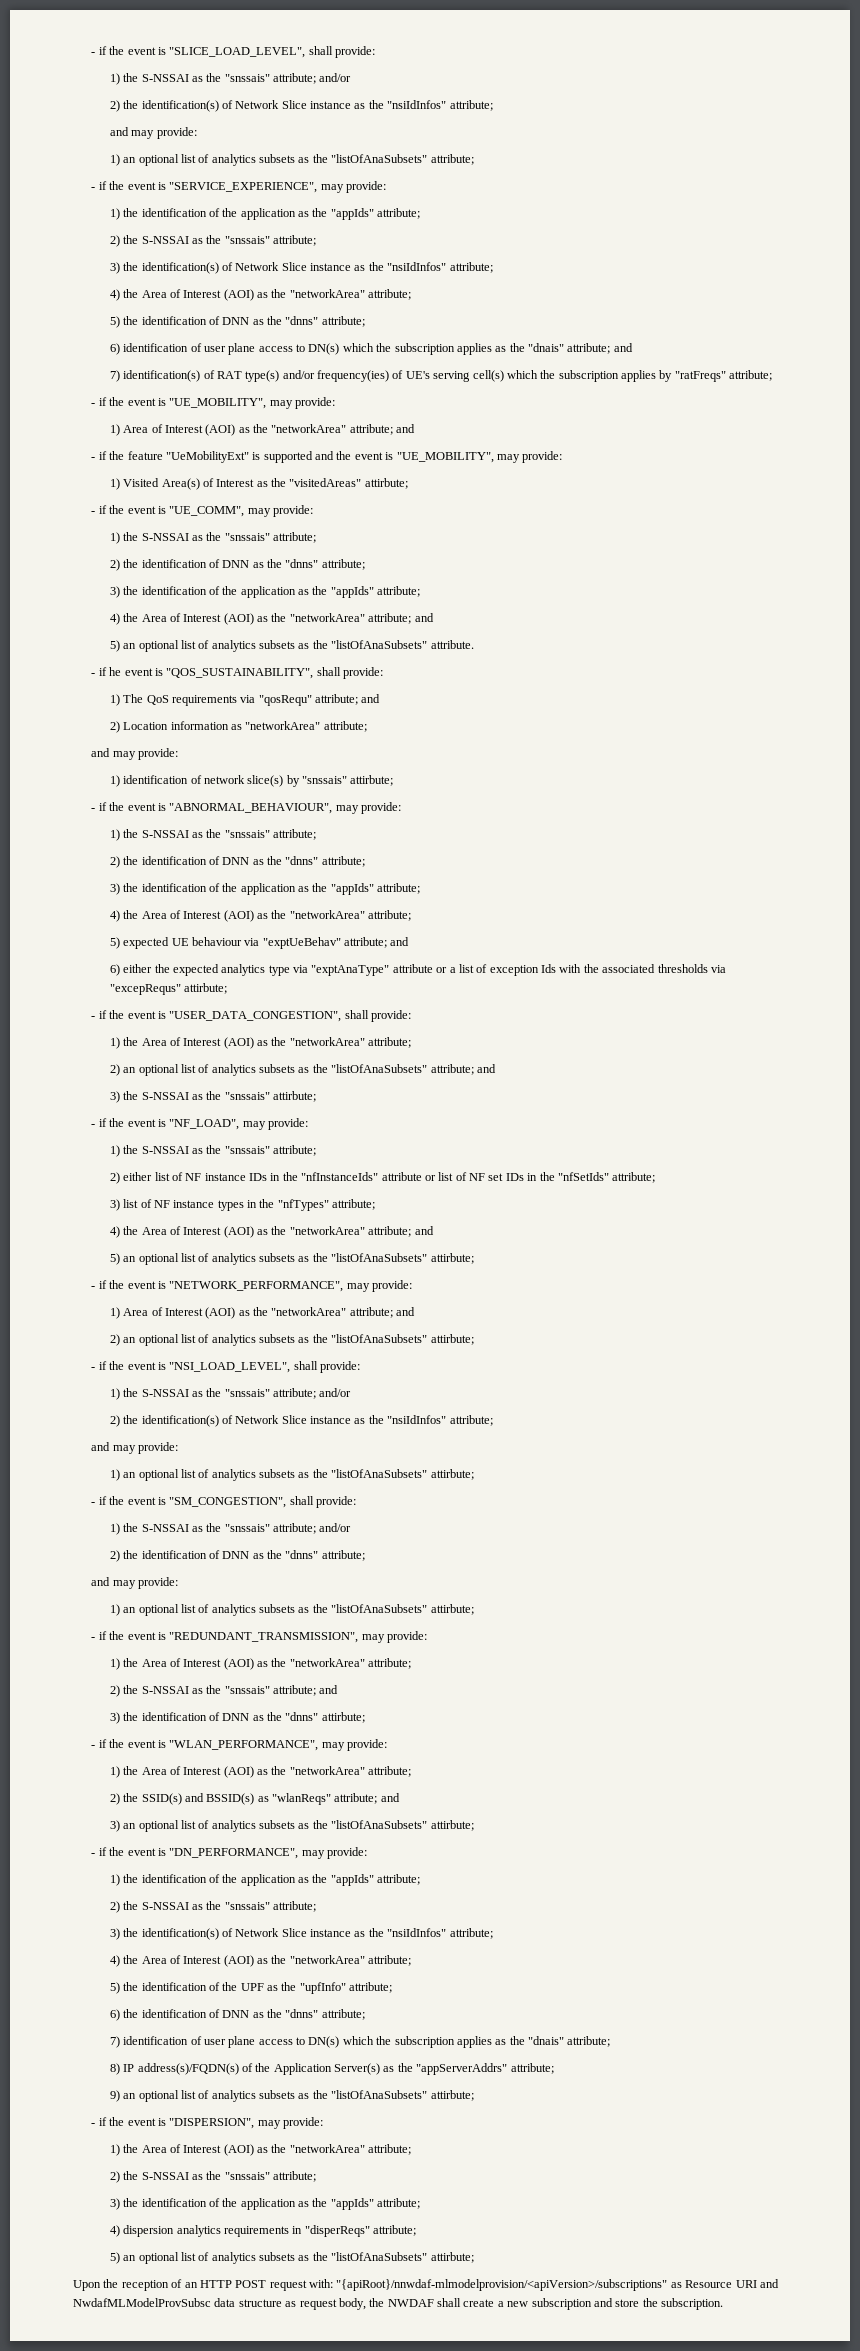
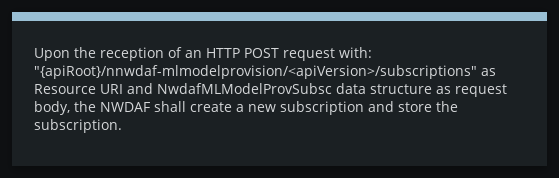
[91,46,375,58] [109,73,352,85] [109,100,493,112] [109,127,197,139] [109,154,474,166] [91,181,386,193] [109,208,421,220] [109,235,316,247] [109,262,493,274] [109,289,412,301] [109,316,365,328] [109,343,633,355] [109,370,773,382] [91,397,335,409] [109,424,416,436] [91,451,563,463] [109,478,408,490] [91,505,313,517] [109,532,316,544] [109,559,365,571] [109,586,421,598] [109,613,434,625] [109,640,474,652] [91,667,383,679] [109,694,381,706] [109,721,367,733] [91,748,179,760] [109,775,394,787] [91,802,401,814] [109,829,316,841] [109,856,365,868] [109,883,421,895] [109,910,412,922] [109,937,410,949] [109,964,726,976] [109,983,228,995] [91,1010,411,1022] [109,1037,412,1049] [109,1064,496,1076] [109,1091,316,1103] [91,1118,308,1130] [109,1145,316,1157] [109,1172,656,1184] [109,1199,376,1211] [109,1226,434,1238] [109,1253,474,1265] [91,1280,412,1292] [109,1307,416,1319] [109,1334,474,1346] [91,1361,360,1373] [109,1388,352,1400] [109,1415,493,1427] [91,1442,179,1454] [109,1469,474,1481] [91,1496,356,1508] [109,1523,352,1535] [109,1550,365,1562] [91,1577,179,1589] [109,1604,474,1616] [91,1631,427,1643] [109,1658,412,1670] [109,1685,339,1697] [109,1712,365,1724] [91,1739,387,1751] [109,1766,412,1778] [109,1793,400,1805] [109,1820,474,1832] [91,1847,367,1859] [109,1874,421,1886] [109,1901,316,1913] [109,1928,493,1940] [109,1955,412,1967] [109,1982,393,1994] [109,2009,365,2021] [109,2036,611,2048] [109,2063,554,2075] [109,2090,474,2102] [91,2117,323,2129] [109,2144,412,2156] [109,2171,316,2183] [109,2198,421,2210] [109,2225,416,2237] [109,2252,474,2264] - if the event is "SLICE_LOAD_LEVEL", shall provide: // 1) the S-NSSAI as the "snssais" attribute; and/or // 2) the identification(s) of Network Slice instance as the "nsiIdInfos" attribute; // and may provide: // 1) an optional list of analytics subsets as the "listOfAnaSubsets" attribute; // - if the event is "SERVICE_EXPERIENCE", may provide: // 1) the identification of the application as the "appIds" attribute; // 2) the S-NSSAI as the "snssais" attribute; // 3) the identification(s) of Network Slice instance as the "nsiIdInfos" attribute; // 4) the Area of Interest (AOI) as the "networkArea" attribute; // 5) the identification of DNN as the "dnns" attribute; // 6) identification of user plane access to DN(s) which the subscription applies as the "dnais" attribute; and // 7) identification(s) of RAT type(s) and/or frequency(ies) of UE's serving cell(s) which the subscription applies by "ratFreqs" attribute; // - if the event is "UE_MOBILITY", may provide: // 1) Area of Interest (AOI) as the "networkArea" attribute; and // - if the feature "UeMobilityExt" is supported and the event is "UE_MOBILITY", may provide: // 1) Visited Area(s) of Interest as the "visitedAreas" attirbute; // - if the event is "UE_COMM", may provide: // 1) the S-NSSAI as the "snssais" attribute; // 2) the identification of DNN as the "dnns" attribute; // 3) the identification of the application as the "appIds" attribute; // 4) the Area of Interest (AOI) as the "networkArea" attribute; and // 5) an optional list of analytics subsets as the "listOfAnaSubsets" attribute. // - if he event is "QOS_SUSTAINABILITY", shall provide: // 1) The QoS requirements via "qosRequ" attribute; and // 2) Location information as "networkArea" attribute; // and may provide: // 1) identification of network slice(s) by "snssais" attirbute; // - if the event is "ABNORMAL_BEHAVIOUR", may provide: // 1) the S-NSSAI as the "snssais" attribute; // 2) the identification of DNN as the "dnns" attribute; // 3) the identification of the application as the "appIds" attribute; // 4) the Area of Interest (AOI) as the "networkArea" attribute; // 5) expected UE behaviour via "exptUeBehav" attribute; and // 6) either the expected analytics type via "exptAnaType" attribute or a list of exception Ids with the associated thresholds via "excepRequs" attirbute; // - if the event is "USER_DATA_CONGESTION", shall provide: // 1) the Area of Interest (AOI) as the "networkArea" attribute; // 2) an optional list of analytics subsets as the "listOfAnaSubsets" attribute; and // 3) the S-NSSAI as the "snssais" attirbute; // - if the event is "NF_LOAD", may provide: // 1) the S-NSSAI as the "snssais" attribute; // 2) either list of NF instance IDs in the "nfInstanceIds" attribute or list of NF set IDs in the "nfSetIds" attribute; // 3) list of NF instance types in the "nfTypes" attribute; // 4) the Area of Interest (AOI) as the "networkArea" attribute; and // 5) an optional list of analytics subsets as the "listOfAnaSubsets" attirbute; // - if the event is "NETWORK_PERFORMANCE", may provide: // 1) Area of Interest (AOI) as the "networkArea" attribute; and // 2) an optional list of analytics subsets as the "listOfAnaSubsets" attirbute; // - if the event is "NSI_LOAD_LEVEL", shall provide: // 1) the S-NSSAI as the "snssais" attribute; and/or // 2) the identification(s) of Network Slice instance as the "nsiIdInfos" attribute; // and may provide: // 1) an optional list of analytics subsets as the "listOfAnaSubsets" attirbute; // - if the event is "SM_CONGESTION", shall provide: // 1) the S-NSSAI as the "snssais" attribute; and/or // 2) the identification of DNN as the "dnns" attribute; // and may provide: // 1) an optional list of analytics subsets as the "listOfAnaSubsets" attirbute; // - if the event is "REDUNDANT_TRANSMISSION", may provide: // 1) the Area of Interest (AOI) as the "networkArea" attribute; // 2) the S-NSSAI as the "snssais" attribute; and // 3) the identification of DNN as the "dnns" attirbute; // - if the event is "WLAN_PERFORMANCE", may provide: // 1) the Area of Interest (AOI) as the "networkArea" attribute; // 2) the SSID(s) and BSSID(s) as "wlanReqs" attribute; and // 3) an optional list of analytics subsets as the "listOfAnaSubsets" attirbute; // - if the event is "DN_PERFORMANCE", may provide: // 1) the identification of the application as the "appIds" attribute; // 2) the S-NSSAI as the "snssais" attribute; // 3) the identification(s) of Network Slice instance as the "nsiIdInfos" attribute; // 4) the Area of Interest (AOI) as the "networkArea" attribute; // 5) the identification of the UPF as the "upfInfo" attribute; // 6) the identification of DNN as the "dnns" attribute; // 7) identification of user plane access to DN(s) which the subscription applies as the "dnais" attribute; // 8) IP address(s)/FQDN(s) of the Application Server(s) as the "appServerAddrs" attribute; // 9) an optional list of analytics subsets as the "listOfAnaSubsets" attirbute; // - if the event is "DISPERSION", may provide: // 1) the Area of Interest (AOI) as the "networkArea" attribute; // 2) the S-NSSAI as the "snssais" attribute; // 3) the identification of the application as the "appIds" attribute; // 4) dispersion analytics requirements in "disperReqs" attribute; // 5) an optional list of analytics subsets as the "listOfAnaSubsets" attirbute; // -> (34, 54) none

